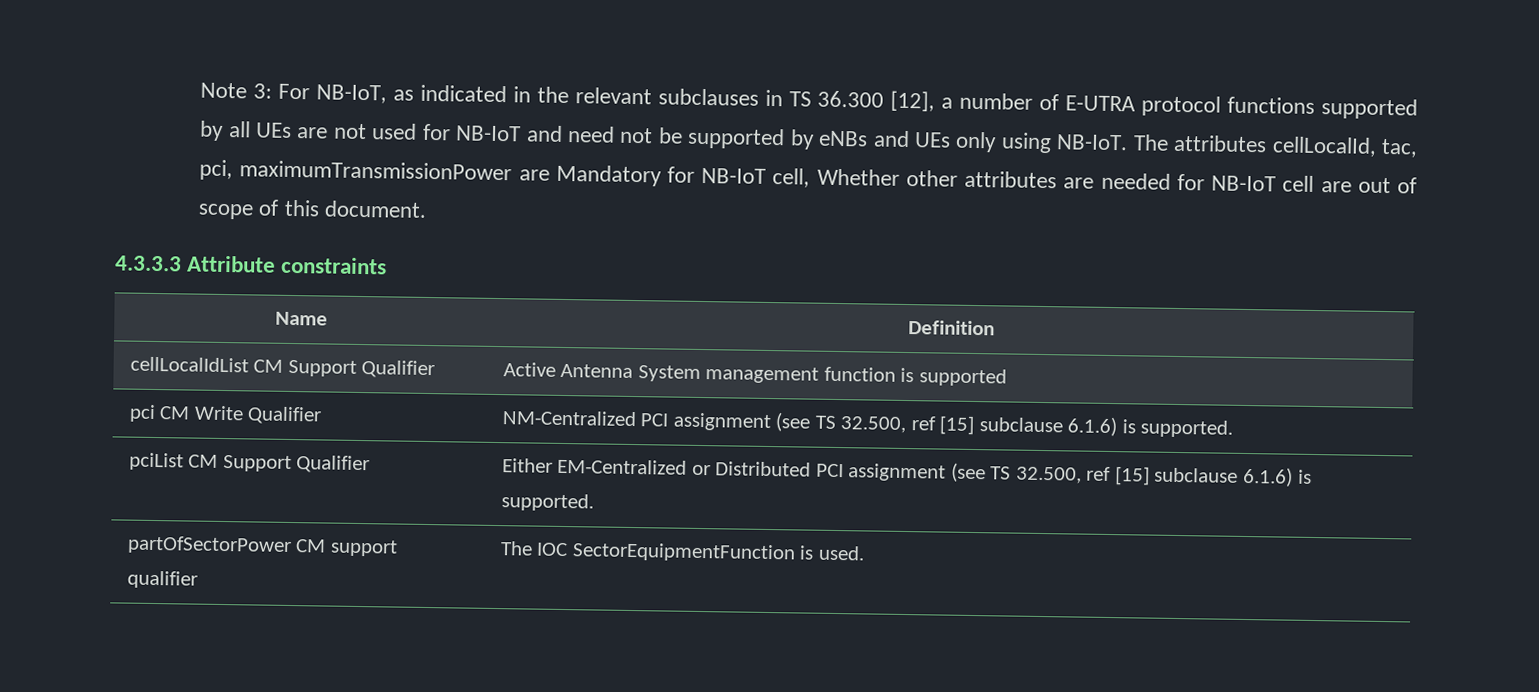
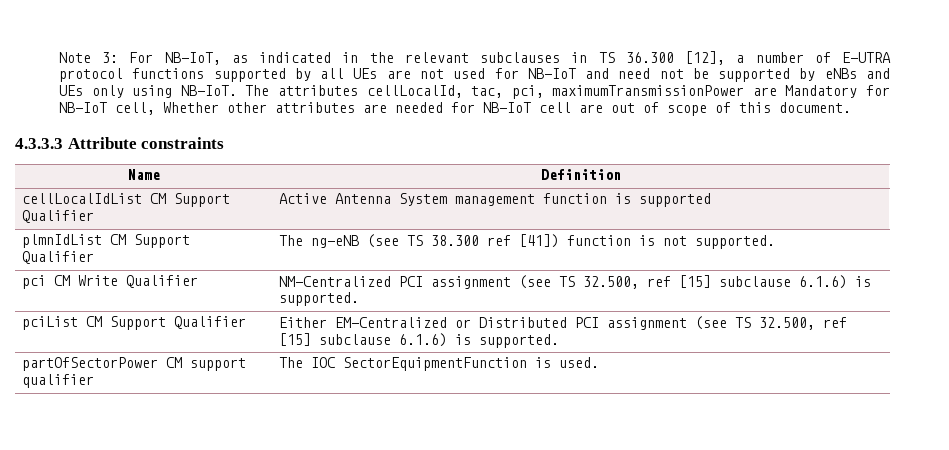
(1007, 377) none -> [21,234,190,248] [21,251,94,264] [278,234,775,249] // plmnIdList CM Support Qualifier | The ng-eNB (see TS 38.300 ref [41]) function is not supported.

